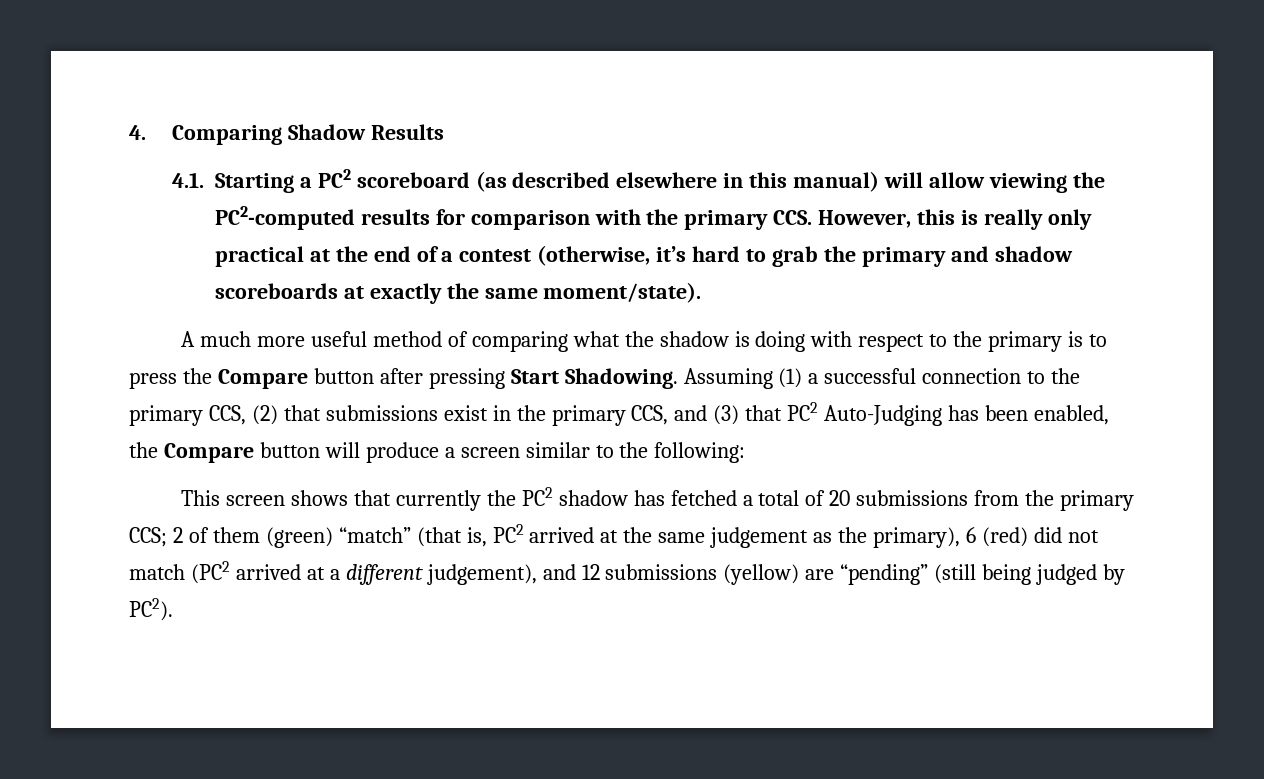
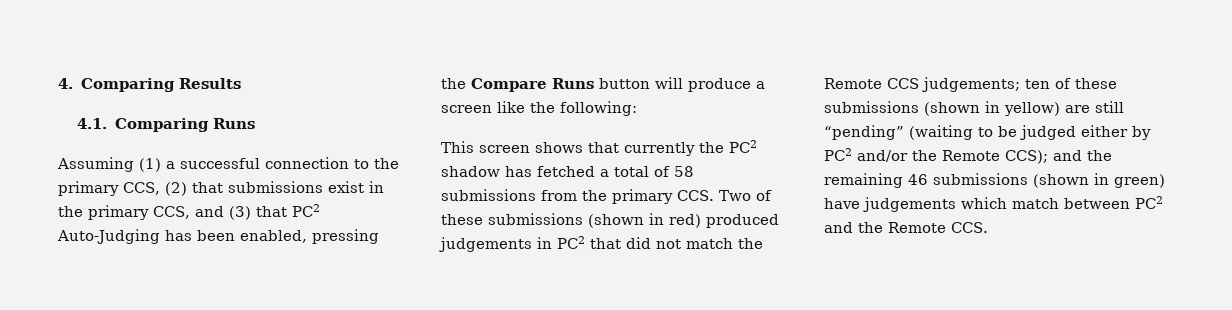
[287,124,366,140] Shadow -> (175, 85) none
[214,169,1105,193] [214,206,1093,230] [214,245,1073,267] [214,282,702,304] [181,331,1108,352] [129,368,678,389] Starting a PC2 scoreboard (as described elsewhere in this manual) will allow viewing the PC2-computed results for comparison with the primary CCS. However, this is really only practical at the end of a contest (otherwise, it’s hard to grab the primary and shadow scoreboards at exactly the same moment/state). // A much more useful method of comparing what the shadow is doing with respect to the primary is to press the Compare button after pressing Start Shadowing. -> [114,118,255,132] Comparing Runs //
[129,442,254,463] the Compare -> [312,229,379,244] [441,78,594,92] pressing the Compare Runs
[525,442,614,458] similar to -> [497,101,525,113] like
[829,490,851,506] 20 -> [674,166,694,177] 58
[129,524,1099,548] [129,561,1126,585] [129,598,173,621] CCS; 2 of them (green) “match” (that is, PC2 arrived at the same judgement as the primary), 6 (red) did not match (PC2 arrived at a different judgement), and 12 submissions (yellow) are “pending” (still being judged by PC2). -> [677,190,772,201] [441,213,779,228] [439,236,763,252] [824,77,1117,92] [824,101,1124,116] [824,125,1151,140] [824,148,1112,164] [824,173,1165,188] [824,196,1163,212] [824,222,988,233] CCS. Two of these submissions (shown in red) produced judgements in PC2 that did not match the Remote CCS judgements; ten of these submissions (shown in yellow) are still “pending” (waiting to be judged either by PC2 and/or the Remote CCS); and the remaining 46 submissions (shown in green) have judgements which match between PC2 and the Remote CCS.

